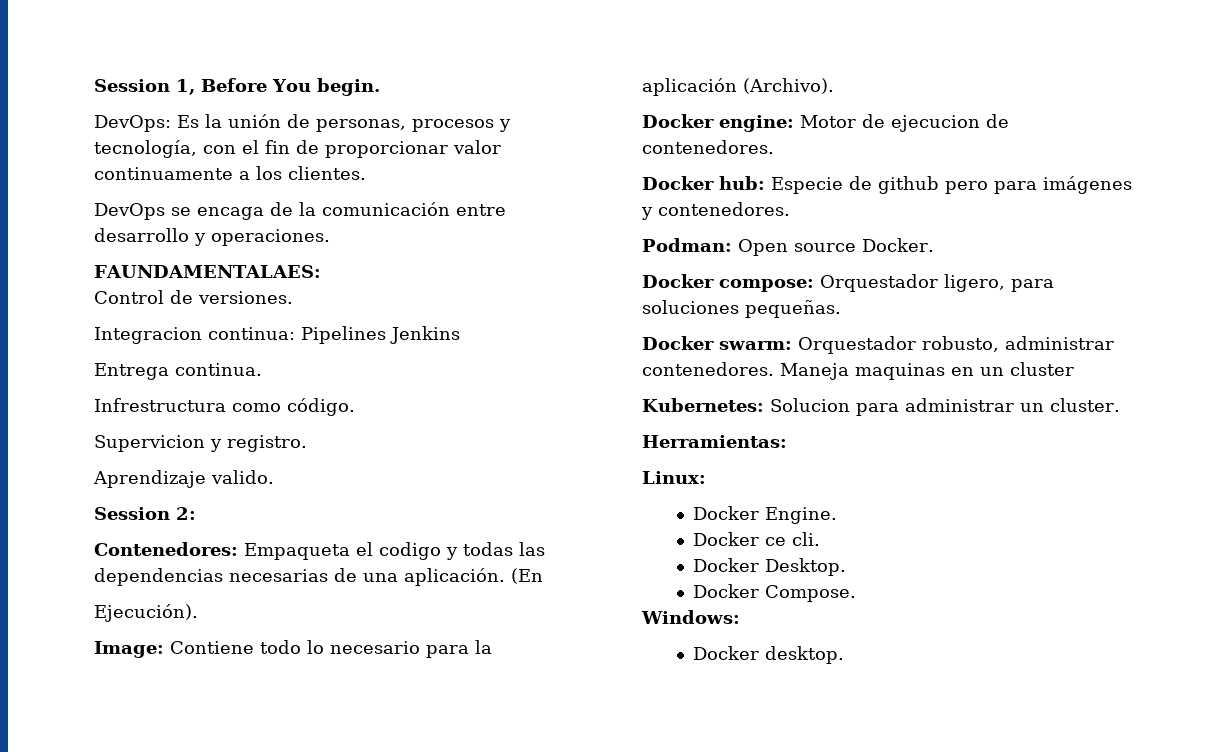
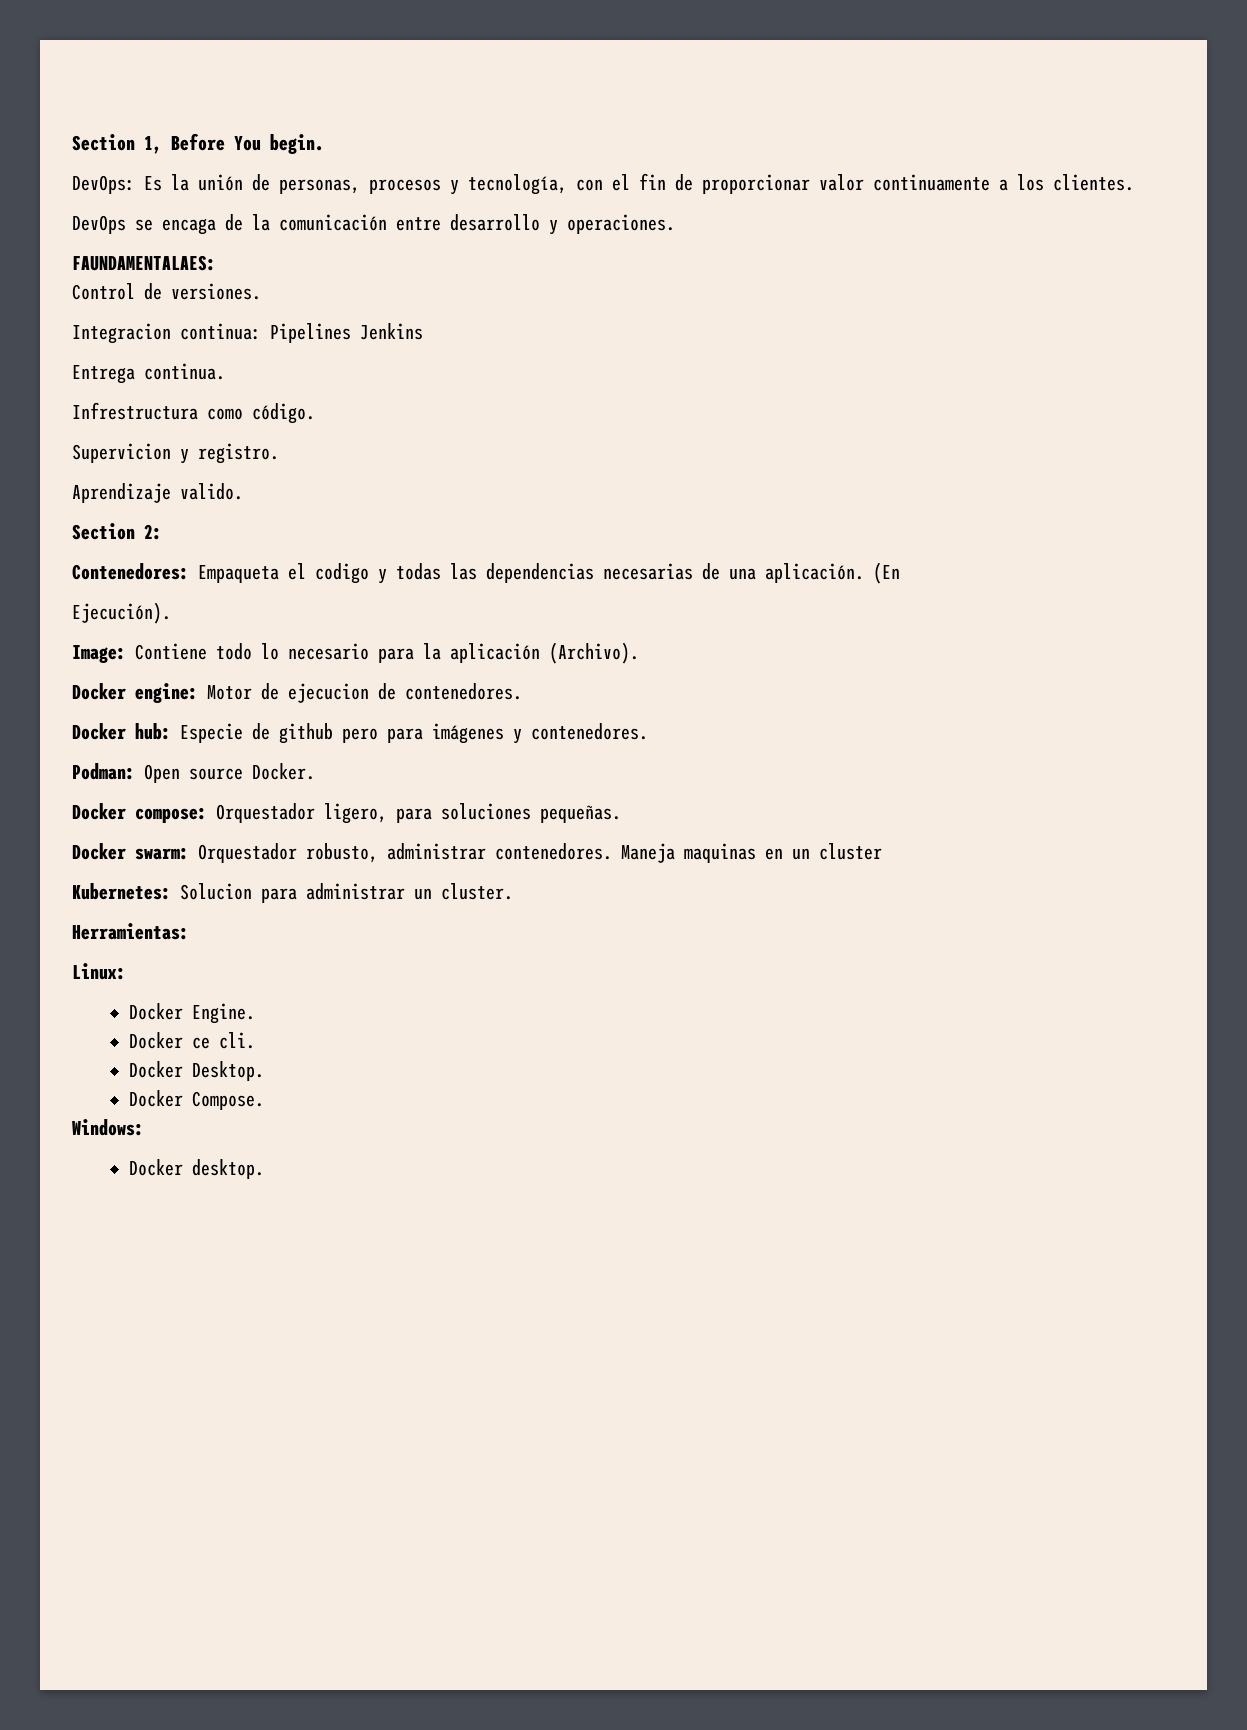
[94,79,170,92] Session -> [72,134,135,151] Section
[94,507,170,520] Session -> [72,523,135,540] Section

